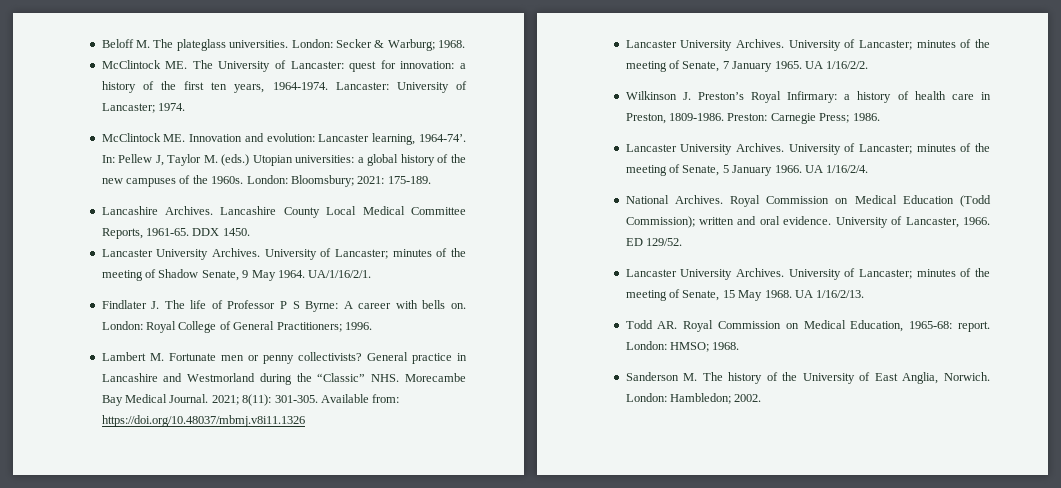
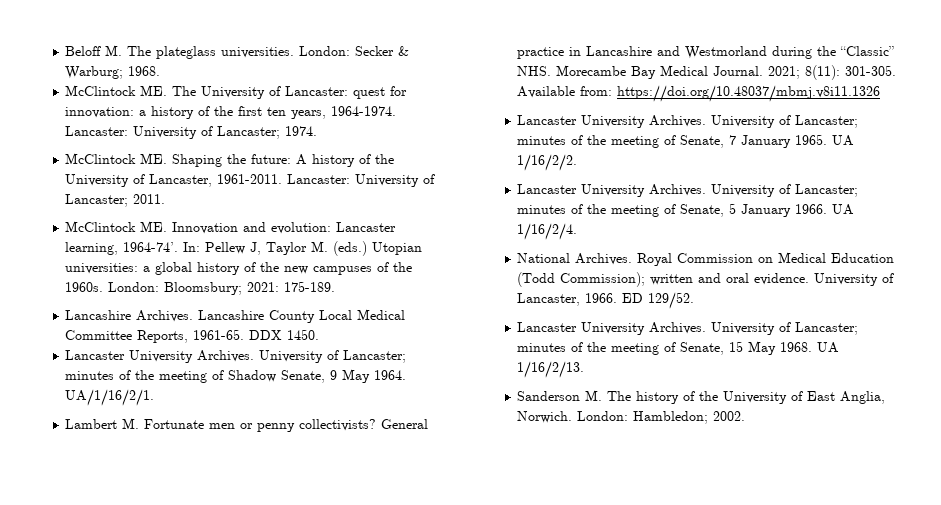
(185, 107) none -> [65,153,395,167] [65,174,436,187] [65,194,166,207] // McClintock ME. Shaping the future: A history of the University of Lancaster, 1961-2011. Lancaster: University of Lancaster; 2011.
[101,300,466,312] [101,321,372,333] // Findlater J. The life of Professor P S Byrne: A career with bells on. London: Royal College of General Practitioners; 1996. -> (155, 397) none
[625,91,991,103] [625,113,880,124] // Wilkinson J. Preston’s Royal Infirmary: a history of health care in Preston, 1809-1986. Preston: Carnegie Press; 1986. -> (578, 162) none
[625,320,990,332] [625,341,740,352] // Todd AR. Royal Commission on Medical Education, 1965-68: report. London: HMSO; 1968. -> (585, 369) none

